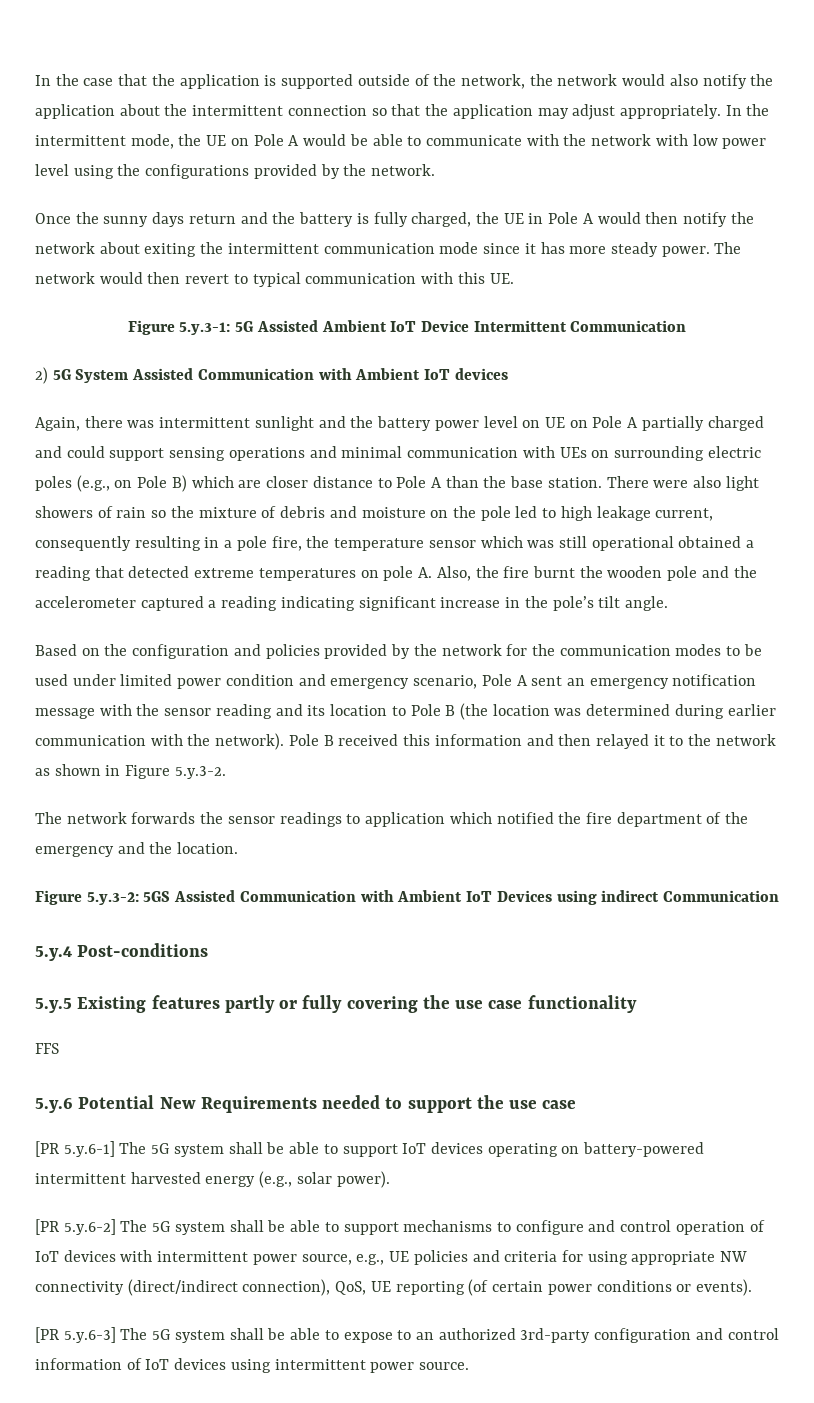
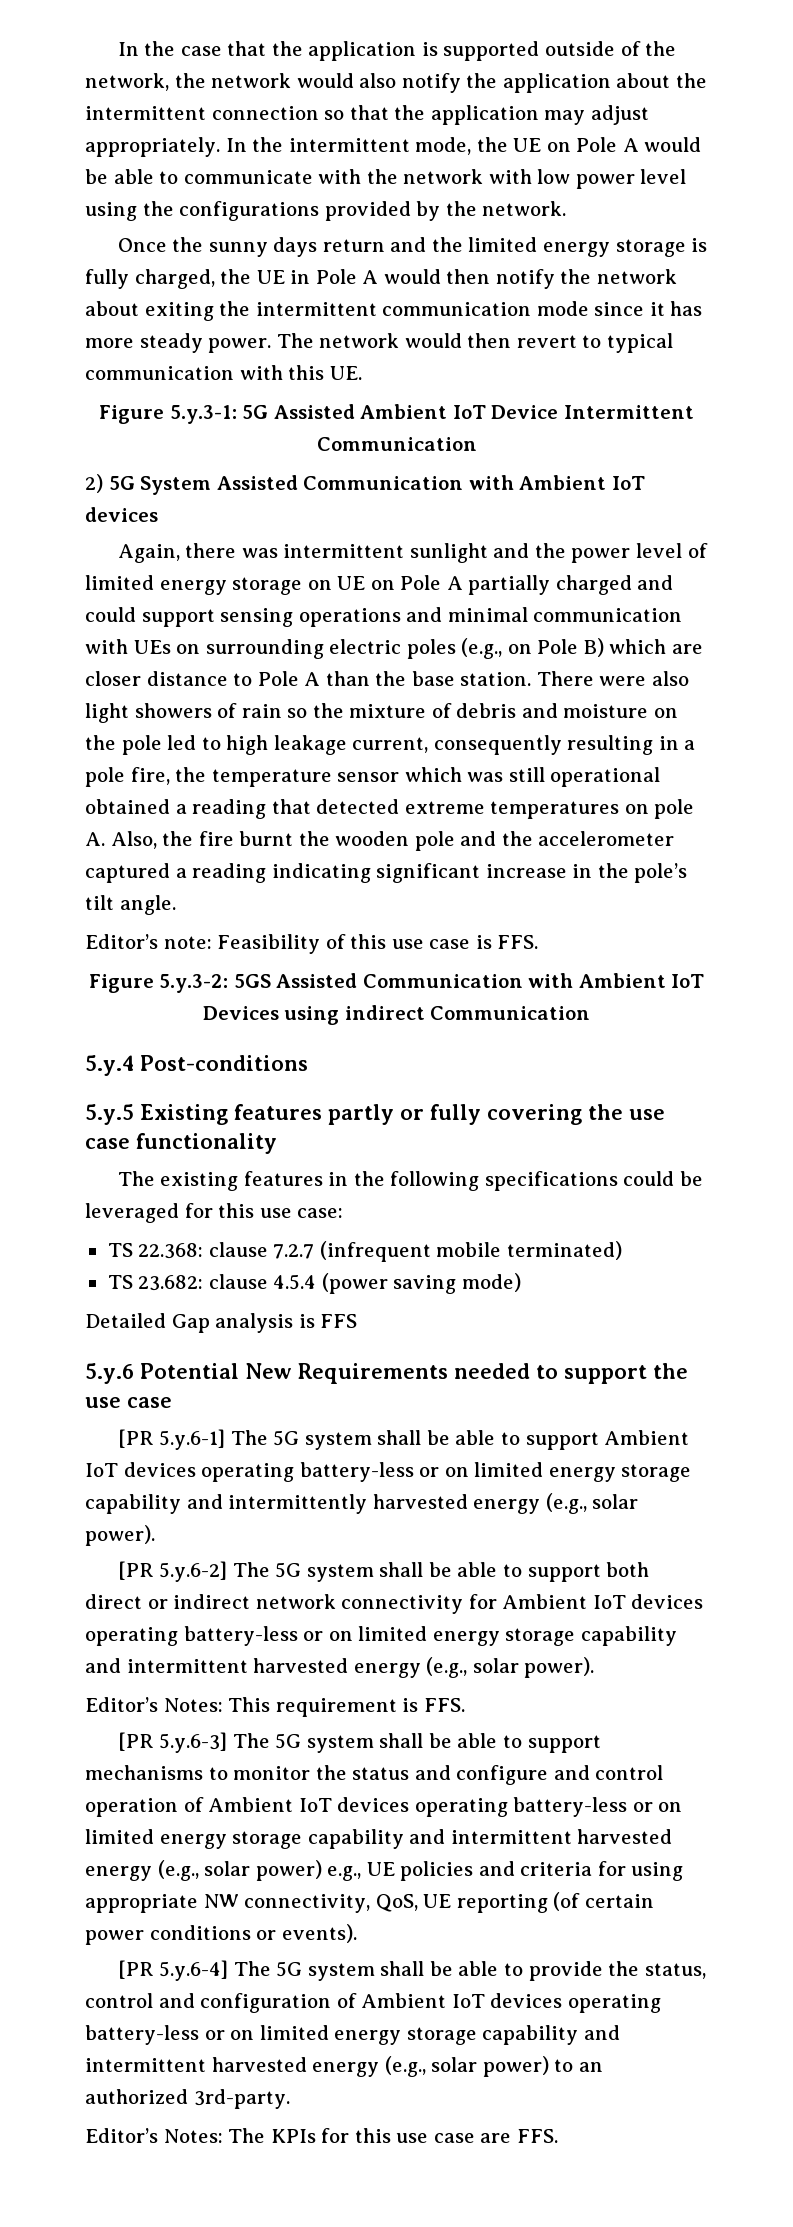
[299,212,354,227] battery -> [468,237,686,257] limited energy storage
[377,416,518,431] battery power level -> [571,543,708,563] [85,575,303,595] power level of limited energy storage
[35,644,762,659] [35,674,757,689] [35,703,776,720] [35,733,776,750] [35,764,226,779] [35,812,749,827] [35,842,239,857] Based on the configuration and policies provided by the network for the communication modes to be used under limited power condition and emergency scenario, Pole A sent an emergency notification message with the sensor reading and its location to Pole B (the location was determined during earlier communication with the network). Pole B received this information and then relayed it to the network as shown in Figure 5.y.3-2. // The network forwards the sensor readings to application which notified the fire department of the emergency and the location. -> [85,934,539,954] Editor’s note: Feasibility of this use case is FFS.
(637, 1004) none -> [117,1171,704,1191] [85,1203,344,1223] [107,1241,622,1262] [107,1273,521,1294] [85,1313,315,1333] The existing features in the following specifications could be leveraged for this use case: // TS 22.368: clause 7.2.7 (infrequent mobile terminated) // TS 23.682: clause 4.5.4 (power saving mode) // Detailed Gap analysis is
[402,1142,705,1157] [35,1173,126,1184] IoT devices operating on battery-powered intermittent -> [604,1430,690,1445] [85,1462,692,1482] [85,1494,368,1514] Ambient IoT devices operating battery-less or on limited energy storage capability and intermittently
[403,1220,511,1232] mechanisms to -> [606,1562,650,1577] [85,1594,704,1614] [85,1626,677,1646] [85,1657,595,1678] [85,1697,465,1717] [117,1732,601,1753] [85,1765,451,1780] both direct or indirect network connectivity for Ambient IoT devices operating battery-less or on limited energy storage capability and intermittent harvested energy (e.g., solar power). // Editor’s Notes: This requirement is FFS. // [PR 5.y.6-3] The 5G system shall be able to support mechanisms to monitor the status and
[35,1250,352,1265] IoT devices with intermittent power source, -> [208,1797,683,1817] [85,1829,673,1849] [85,1860,322,1881] Ambient IoT devices operating battery-less or on limited energy storage capability and intermittent harvested energy (e.g., solar power)
[35,1279,331,1296] connectivity (direct/indirect connection), -> [244,1894,371,1913] connectivity,
[63,1327,779,1343] [35,1358,470,1373] 5.y.6-3] The 5G system shall be able to expose to an authorized 3rd-party configuration and control information of IoT devices using intermittent power source. -> [159,1960,706,1981] [85,1993,661,2013] [85,2025,620,2045] [85,2056,603,2077] [85,2089,290,2109] [85,2128,558,2143] 5.y.6-4] The 5G system shall be able to provide the status, control and configuration of Ambient IoT devices operating battery-less or on limited energy storage capability and intermittent harvested energy (e.g., solar power) to an authorized 3rd-party. // Editor’s Notes: The KPIs for this use case are FFS.

